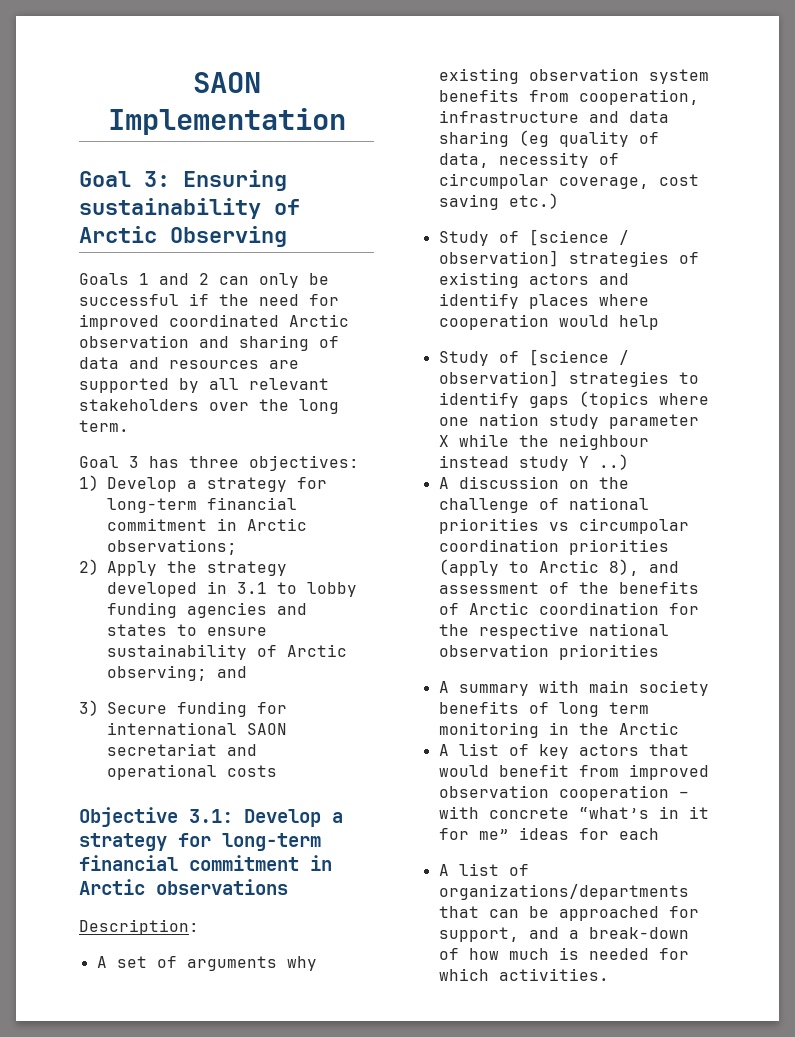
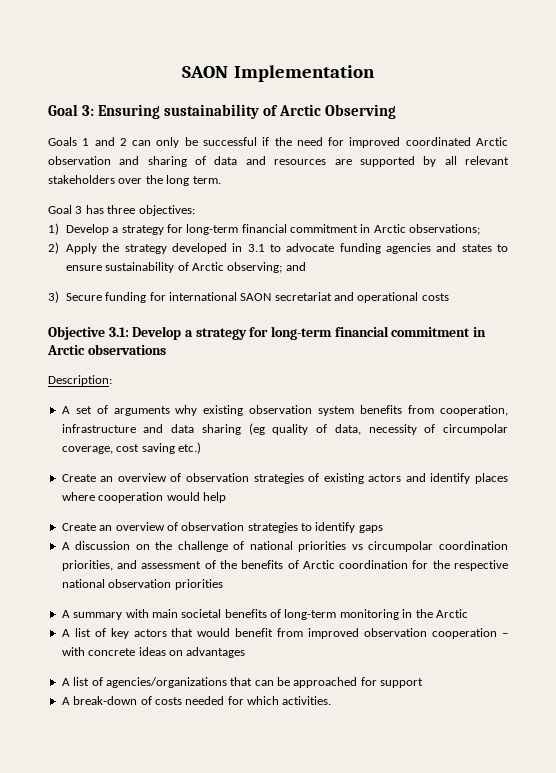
[307,582,357,597] lobby -> [286,243,335,252] advocate
[438,229,629,246] [438,250,559,267] Study of [science / observation] -> [61,473,250,482] Create an overview of observation
[438,349,629,366] [438,370,559,387] Study of [science / observation] -> [61,522,245,531] Create an overview of observation
[578,391,709,408] [438,413,699,429] [438,434,649,450] [438,454,629,471] (topics where one nation study parameter X while the neighbour instead study Y ..) -> (383, 529) none
[568,539,669,555] [438,559,639,576] priorities (apply to Arctic 8), -> [61,560,113,571] priorities,
[638,680,709,696] [438,701,649,717] society benefits of long term -> [181,609,337,620] societal benefits of long-term
[578,806,709,819] [438,827,659,840] [438,863,529,876] [438,884,689,900] “what’s in it for me” ideas for each // A list of organizations/departments -> [138,647,246,658] [61,677,227,688] ideas on advantages // A list of agencies/organizations
[438,927,689,942] [438,947,579,960] support, and a break-down of how much is -> [380,678,424,688] [61,696,182,705] support // A break-down of costs

